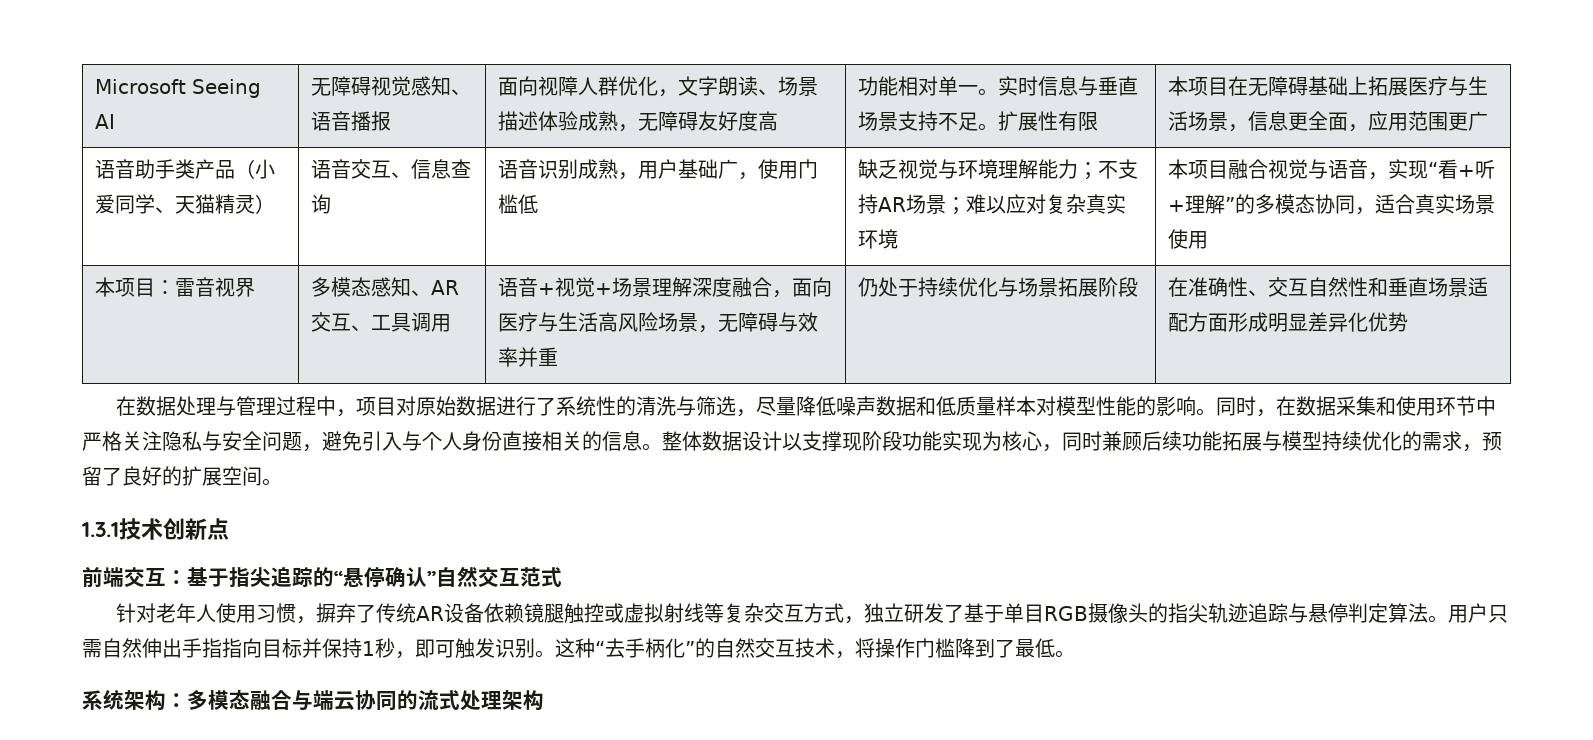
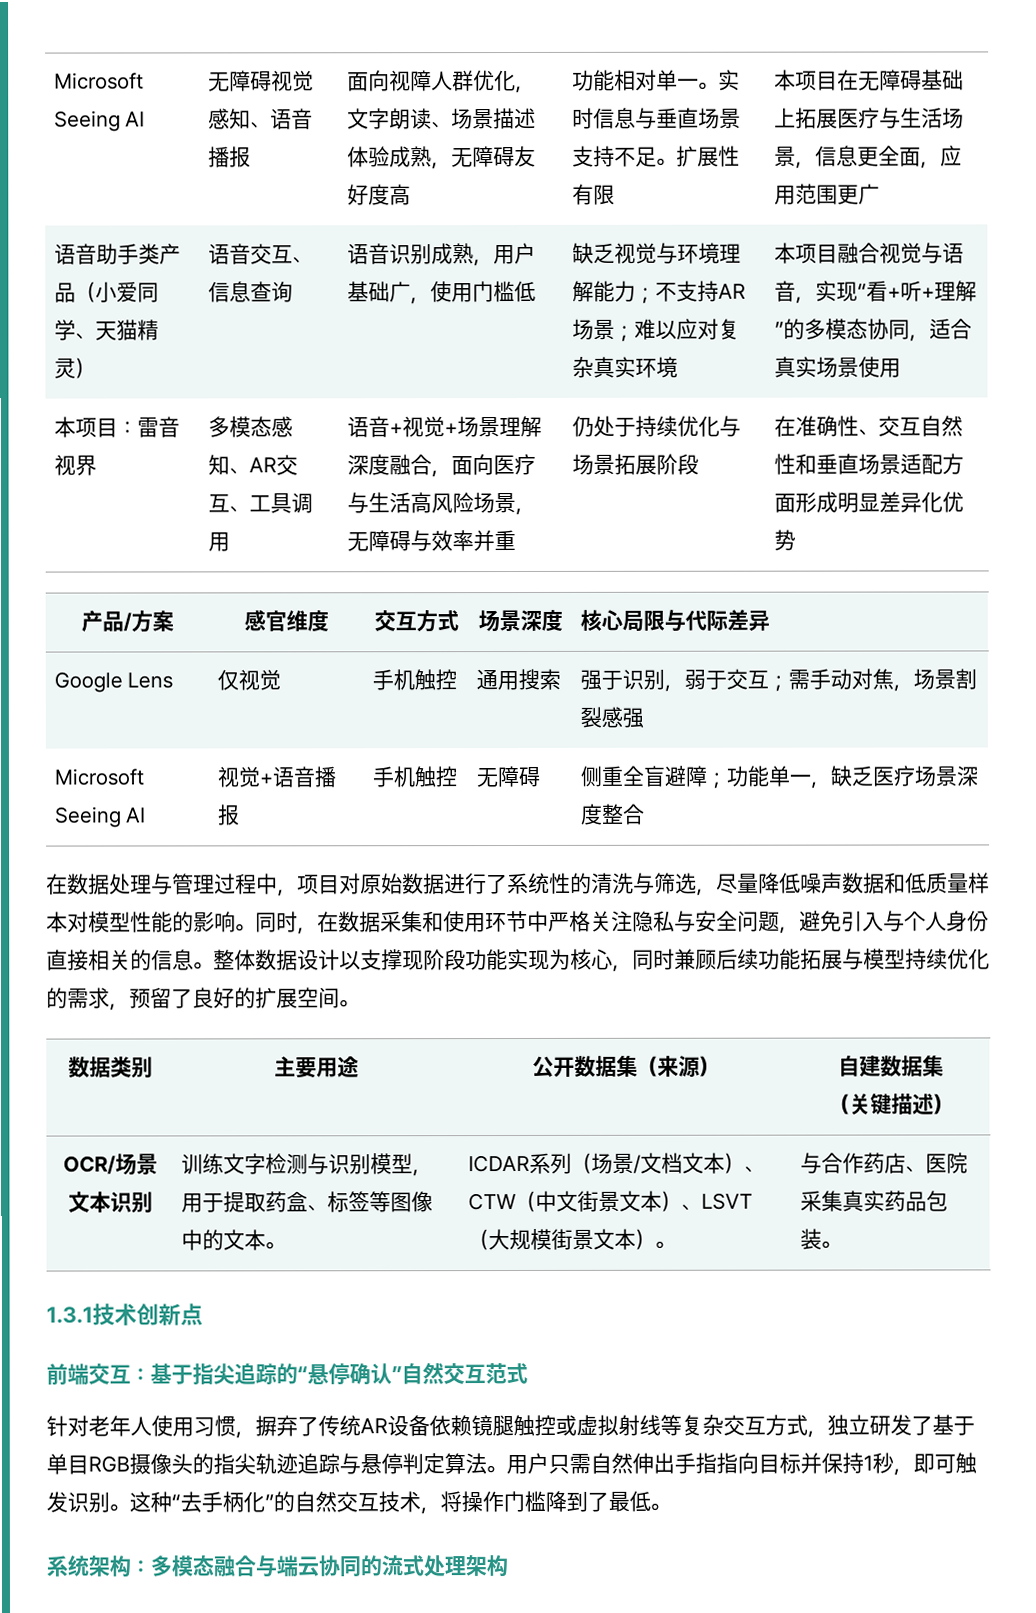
(1408, 322) none -> [81,610,174,633] [244,609,329,632] [373,610,459,633] [477,609,563,633] [579,609,770,632] [53,671,174,693] [216,669,281,691] [371,669,457,691] [475,668,561,691] [579,668,977,692] [579,706,644,728] [53,768,144,786] [53,806,147,828] [216,766,336,788] [216,804,240,826] [371,766,457,788] [475,765,540,788] [579,765,978,789] [579,803,645,825] // 产品/方案 | 感官维度 | 交互方式 | 场景深度 | 核心局限与代际差异 // Google Lens | 仅视觉 | 手机触控 | 通用搜索 | 强于识别，弱于交互；需手动对焦，场景割裂感强 // Microsoft Seeing AI | 视觉+语音播报 | 手机触控 | 无障碍 | 侧重全盲避障；功能单一，缺乏医疗场景深度整合
(282, 482) none -> [67,1056,153,1079] [274,1056,359,1079] [532,1055,721,1078] [838,1055,945,1077] [828,1093,954,1115] [62,1153,158,1176] [67,1191,153,1214] [180,1153,433,1177] [180,1191,433,1213] [180,1229,286,1251] [467,1152,765,1174] [467,1190,753,1213] [467,1228,676,1251] [799,1152,968,1174] [799,1190,948,1212] [799,1228,842,1250] // 数据类别 | 主要用途 | 公开数据集（来源） | 自建数据集 // （关键描述） // OCR/场景文本识别 | 训练文字检测与识别模型，用于提取药盒、标签等图像中的文本。 | ICDAR系列（场景/文档文本）、CTW（中文街景文本）、LSVT（大规模街景文本）。 | 与合作药店、医院采集真实药品包装。

